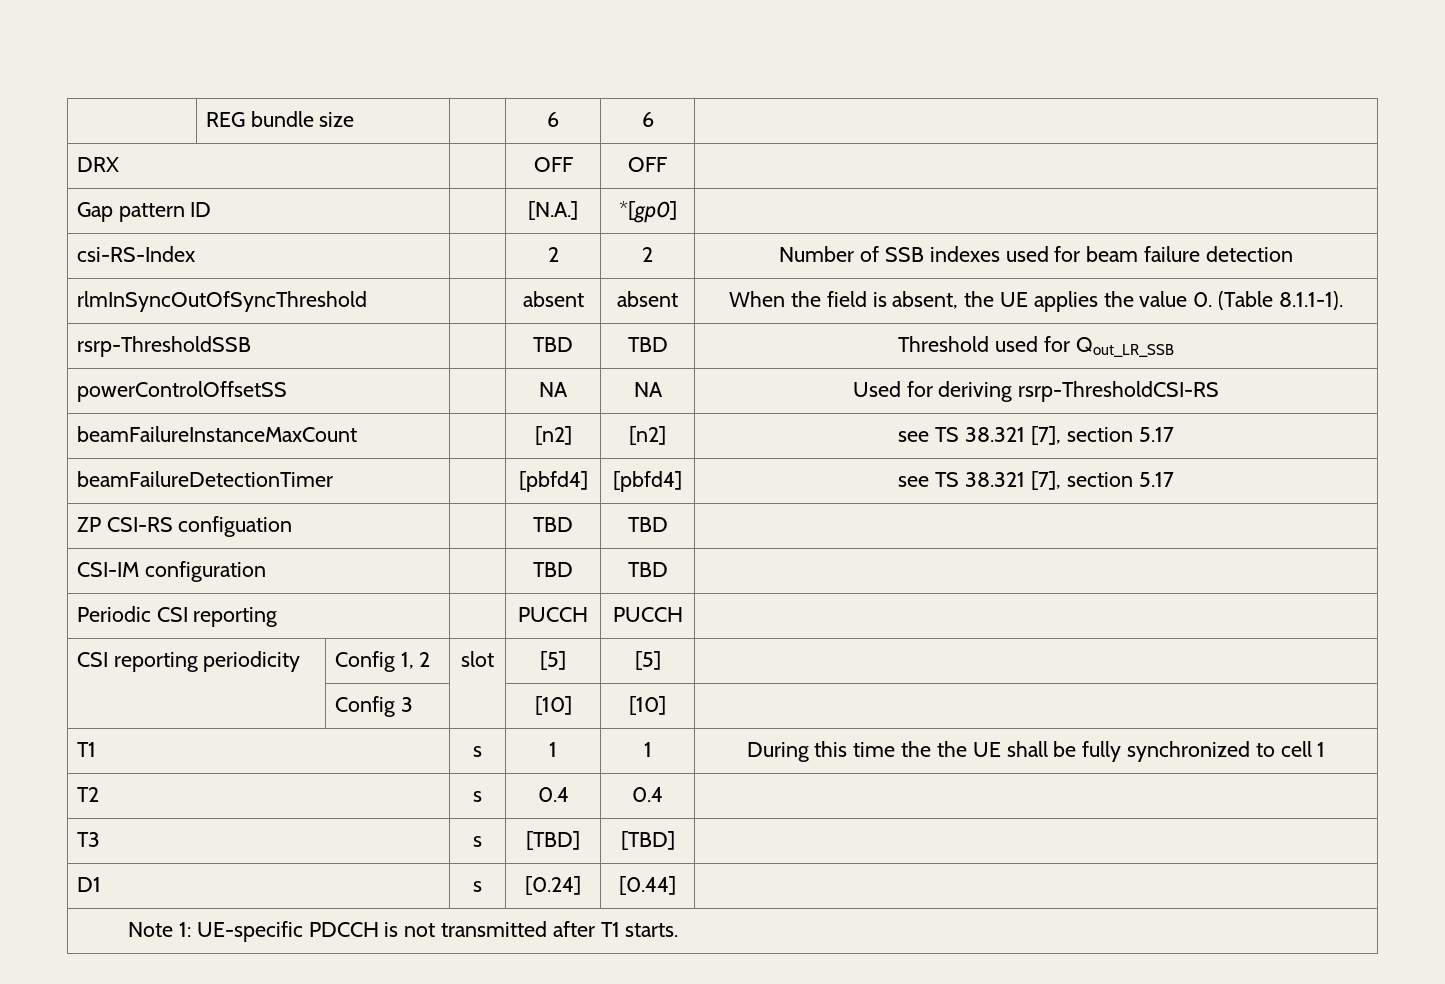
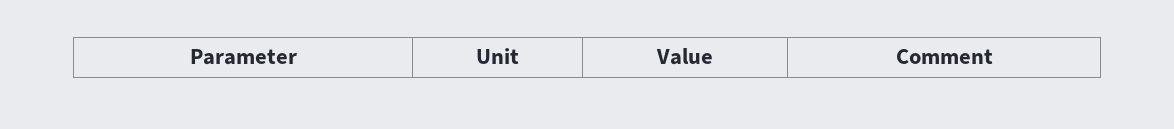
[205,111,355,127] [547,112,559,127] [641,112,654,127] [76,157,119,172] [533,157,573,172] [628,157,667,172] [76,202,212,222] [528,201,578,220] [618,201,677,223] [76,246,195,262] [547,247,559,262] [642,247,653,262] [779,246,1293,262] [76,291,367,312] [522,291,584,307] [617,291,678,307] [729,291,1343,312] [76,336,251,357] [533,337,573,352] [627,337,668,352] [898,336,1174,357] [76,381,287,402] [539,382,568,397] [633,382,663,397] [852,381,1220,402] [76,426,357,442] [534,426,572,445] [629,426,667,445] [898,426,1174,445] [76,471,333,487] [518,471,588,492] [613,471,683,492] [898,471,1174,490] [76,516,293,537] [533,517,573,532] [627,517,668,532] [76,561,266,582] [533,562,573,577] [627,562,668,577] [76,606,278,627] [518,607,588,622] [612,607,683,622] [76,651,301,672] [334,651,431,672] [461,651,494,667] [540,651,566,670] [634,651,661,670] [334,696,413,717] [534,696,572,715] [629,696,666,715] [76,742,96,757] [473,746,482,757] [549,742,557,757] [643,742,652,757] [746,741,1326,762] [76,787,99,802] [473,791,482,802] [537,787,569,802] [632,787,663,802] [76,832,100,847] [473,836,482,847] [526,831,581,850] [620,831,675,850] [76,877,101,892] [473,881,482,892] [525,876,581,895] [619,876,676,895] [128,921,679,942] | REG bundle size | | 6 | 6 | // DRX | | OFF | OFF | // Gap pattern ID | | [N.A.] | *[gp0] | // csi-RS-Index | | 2 | 2 | Number of SSB indexes used for beam failure detection // rlmInSyncOutOfSyncThreshold | | absent | absent | When the field is absent, the UE applies the value 0. (Table 8.1.1-1). // rsrp-ThresholdSSB | | TBD | TBD | Threshold used for Qout_LR_SSB // powerControlOffsetSS | | NA | NA | Used for deriving rsrp-ThresholdCSI-RS // beamFailureInstanceMaxCount | | [n2] | [n2] | see TS 38.321 [7], section 5.17 // beamFailureDetectionTimer | | [pbfd4] | [pbfd4] | see TS 38.321 [7], section 5.17 // ZP CSI-RS configuation | | TBD | TBD | // CSI-IM configuration | | TBD | TBD | // Periodic CSI reporting | | PUCCH | PUCCH | // CSI reporting periodicity | Config 1, 2 | slot | [5] | [5] | // | Config 3 | | [10] | [10] | // T1 | s | 1 | 1 | During this time the the UE shall be fully synchronized to cell 1 // T2 | s | 0.4 | 0.4 | // T3 | s | [TBD] | [TBD] | // D1 | s | [0.24] | [0.44] | // Note 1: UE-specific PDCCH is not transmitted after T1 starts. -> [189,49,297,65] [476,48,519,64] [656,48,713,65] [895,49,993,64] Parameter | Unit | Value | Comment

